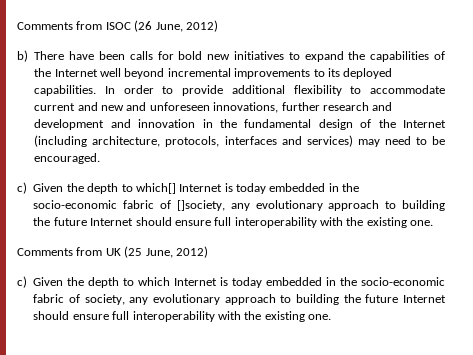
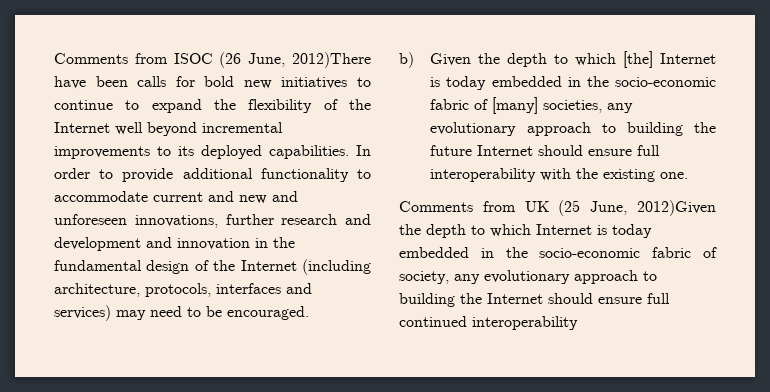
[185,20,218,32] [17,50,65,62] 2012) // b) There -> [292,52,371,68] 2012)There
(300, 56) none -> [54,100,140,110] continue to
[370,51,430,62] capabilities -> [248,99,313,113] flexibility
[293,85,342,96] flexibility -> [260,168,349,182] functionality
[17,182,360,194] [33,200,225,211] c) Given the depth to which[] Internet is today embedded in the socio-economic fabric of []society, -> [399,51,716,68] [430,76,716,90] [430,97,603,114] b) Given the depth to which [the] Internet is today embedded in the socio-economic fabric of [many] societies,
[175,246,208,258] [17,276,64,288] 2012) // c) Given -> [637,200,716,216] 2012)Given
[365,294,446,303] [33,311,332,322] future Internet should ensure full interoperability with the existing one. -> [487,293,670,304] [399,316,578,330] Internet should ensure full continued interoperability

